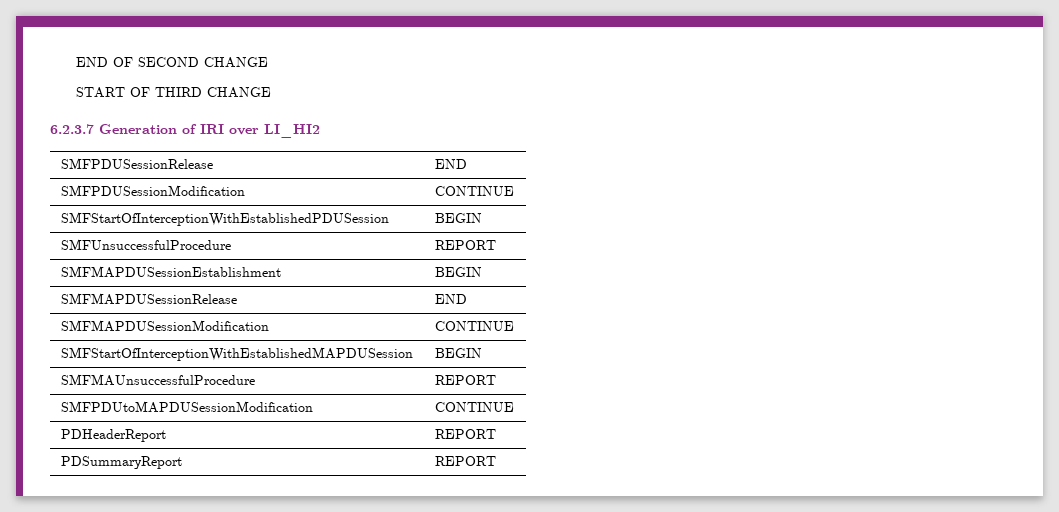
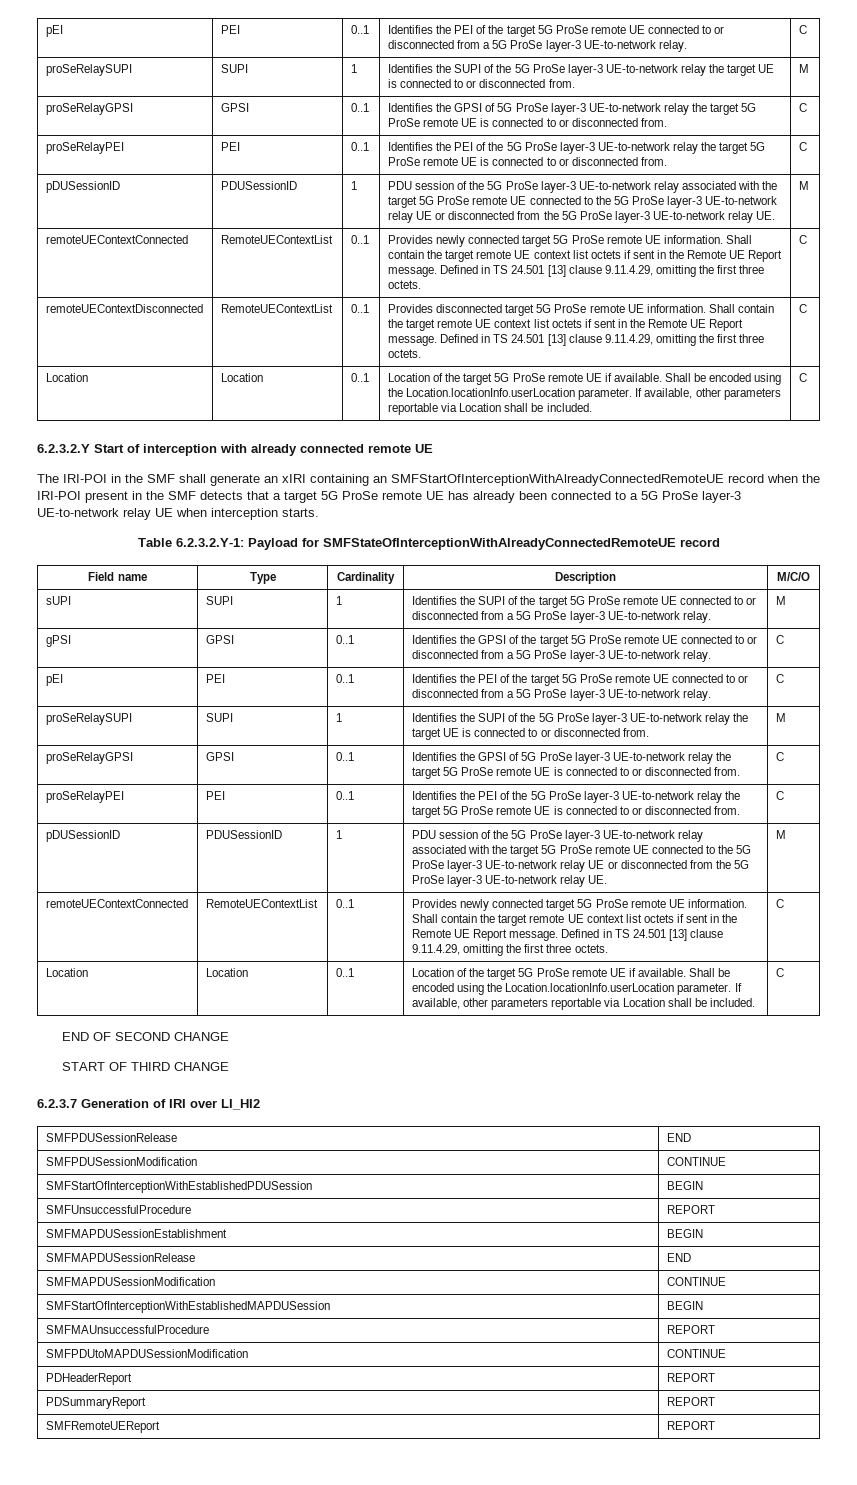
(75, 62) none -> [45,25,63,37] [220,25,240,34] [350,25,369,34] [387,25,725,37] [387,40,687,52] [798,25,807,34] [45,64,132,76] [220,64,248,73] [350,64,357,73] [387,64,775,76] [387,79,575,88] [798,64,809,73] [45,103,133,115] [220,103,249,112] [350,103,369,112] [387,103,757,115] [387,118,667,127] [798,103,807,112] [45,142,124,154] [220,142,240,151] [350,142,369,151] [387,142,766,154] [387,157,667,166] [798,142,807,151] [45,181,120,193] [220,181,297,190] [350,181,357,190] [387,181,778,193] [387,196,778,208] [387,211,776,223] [798,181,809,190] [45,235,188,244] [220,235,333,244] [350,235,369,244] [387,235,752,247] [387,250,783,262] [387,265,765,277] [387,280,421,289] [798,235,807,244] [45,304,203,313] [220,304,333,313] [350,304,369,313] [387,304,774,316] [387,319,744,331] [387,334,765,346] [387,349,421,358] [798,304,807,313] [45,373,88,382] [220,373,263,382] [350,373,369,382] [387,373,782,385] [387,388,781,400] [387,403,592,415] [798,373,807,382] [37,444,433,456] [37,474,820,486] [37,491,741,503] [37,508,319,520] [137,538,720,550] [88,572,147,581] [249,572,276,584] [337,572,395,584] [555,572,616,584] [777,572,810,581] [45,596,71,605] [205,596,233,605] [335,596,342,605] [411,596,757,608] [411,611,711,623] [775,596,786,605] [45,635,71,647] [205,635,234,644] [335,635,354,644] [411,635,758,647] [411,650,711,662] [775,635,784,644] [45,674,63,686] [205,674,225,683] [335,674,354,683] [411,674,749,686] [411,689,711,701] [775,674,784,683] [45,713,132,725] [205,713,233,722] [335,713,342,722] [411,713,749,725] [411,728,649,740] [775,713,786,722] [45,752,133,764] [205,752,234,761] [335,752,354,761] [411,752,731,764] [411,767,741,779] [775,752,784,761] [45,791,124,803] [205,791,225,800] [335,791,354,800] [411,791,741,803] [411,806,741,818] [775,791,784,800] [45,830,120,842] [205,830,282,839] [335,830,342,839] [411,830,703,842] [411,845,752,857] [411,860,749,872] [411,875,608,887] [775,830,786,839] [45,899,188,908] [205,899,318,908] [335,899,354,908] [411,899,747,911] [411,914,738,926] [411,929,723,941] [411,944,608,956] [775,899,784,908] [45,968,88,977] [205,968,248,977] [335,968,354,977] [411,968,731,980] [411,983,742,995] [411,998,755,1010] [775,968,784,977] pEI | PEI | 0..1 | Identifies the PEI of the target 5G ProSe remote UE connected to or disconnected from a 5G ProSe layer-3 UE-to-network relay. | C // proSeRelaySUPI | SUPI | 1 | Identifies the SUPI of the 5G ProSe layer-3 UE-to-network relay the target UE is connected to or disconnected from. | M // proSeRelayGPSI | GPSI | 0..1 | Identifies the GPSI of 5G ProSe layer-3 UE-to-network relay the target 5G ProSe remote UE is connected to or disconnected from. | C // proSeRelayPEI | PEI | 0..1 | Identifies the PEI of the 5G ProSe layer-3 UE-to-network relay the target 5G ProSe remote UE is connected to or disconnected from. | C // pDUSessionID | PDUSessionID | 1 | PDU session of the 5G ProSe layer-3 UE-to-network relay associated with the target 5G ProSe remote UE connected to the 5G ProSe layer-3 UE-to-network relay UE or disconnected from the 5G ProSe layer-3 UE-to-network relay UE. | M // remoteUEContextConnected | RemoteUEContextList | 0..1 | Provides newly connected target 5G ProSe remote UE information. Shall contain the target remote UE context list octets if sent in the Remote UE Report message. Defined in TS 24.501 [13] clause 9.11.4.29, omitting the first three octets. | C // remoteUEContextDisconnected | RemoteUEContextList | 0..1 | Provides disconnected target 5G ProSe remote UE information. Shall contain the target remote UE context list octets if sent in the Remote UE Report message. Defined in TS 24.501 [13] clause 9.11.4.29, omitting the first three octets. | C // Location | Location | 0..1 | Location of the target 5G ProSe remote UE if available. Shall be encoded using the Location.locationInfo.userLocation parameter. If available, other parameters reportable via Location shall be included. | C // 6.2.3.2.Y Start of interception with already connected remote UE // The IRI-POI in the SMF shall generate an xIRI containing an SMFStartOfInterceptionWithAlreadyConnectedRemoteUE record when the IRI-POI present in the SMF detects that a target 5G ProSe remote UE has already been connected to a 5G ProSe layer-3 UE-to-network relay UE when interception starts. // Table 6.2.3.2.Y-1: Payload for SMFStateOfInterceptionWithAlreadyConnectedRemoteUE record // Field name | Type | Cardinality | Description | M/C/O // sUPI | SUPI | 1 | Identifies the SUPI of the target 5G ProSe remote UE connected to or disconnected from a 5G ProSe layer-3 UE-to-network relay. | M // gPSI | GPSI | 0..1 | Identifies the GPSI of the target 5G ProSe remote UE connected to or disconnected from a 5G ProSe layer-3 UE-to-network relay. | C // pEI | PEI | 0..1 | Identifies the PEI of the target 5G ProSe remote UE connected to or disconnected from a 5G ProSe layer-3 UE-to-network relay. | C // proSeRelaySUPI | SUPI | 1 | Identifies the SUPI of the 5G ProSe layer-3 UE-to-network relay the target UE is connected to or disconnected from. | M // proSeRelayGPSI | GPSI | 0..1 | Identifies the GPSI of 5G ProSe layer-3 UE-to-network relay the target 5G ProSe remote UE is connected to or disconnected from. | C // proSeRelayPEI | PEI | 0..1 | Identifies the PEI of the 5G ProSe layer-3 UE-to-network relay the target 5G ProSe remote UE is connected to or disconnected from. | C // pDUSessionID | PDUSessionID | 1 | PDU session of the 5G ProSe layer-3 UE-to-network relay associated with the target 5G ProSe remote UE connected to the 5G ProSe layer-3 UE-to-network relay UE or disconnected from the 5G ProSe layer-3 UE-to-network relay UE. | M // remoteUEContextConnected | RemoteUEContextList | 0..1 | Provides newly connected target 5G ProSe remote UE information. Shall contain the target remote UE context list octets if sent in the Remote UE Report message. Defined in TS 24.501 [13] clause 9.11.4.29, omitting the first three octets. | C // Location | Location | 0..1 | Location of the target 5G ProSe remote UE if available. Shall be encoded using the Location.locationInfo.userLocation parameter. If available, other parameters reportable via Location shall be included. | C //
(496, 461) none -> [45,1421,160,1433] [666,1421,715,1430] // SMFRemoteUEReport | REPORT

